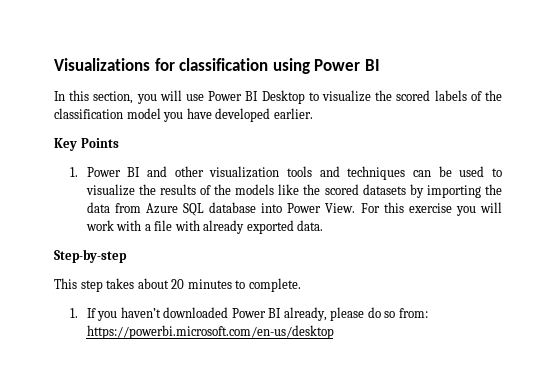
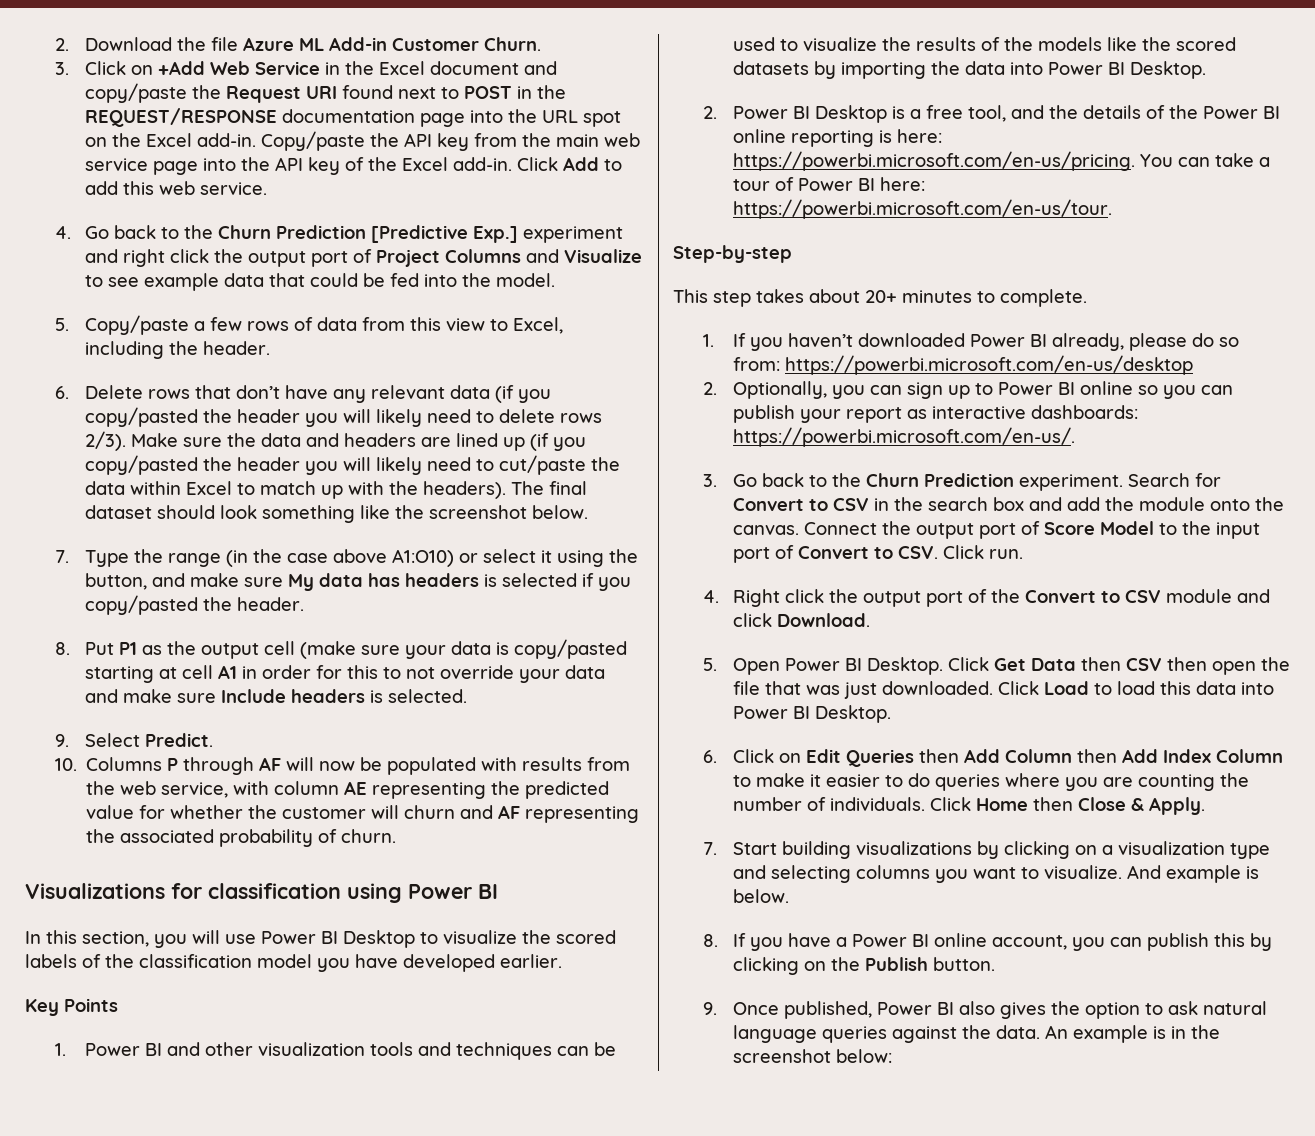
(54, 64) none -> [54,37,541,51] [54,61,557,75] [84,83,566,103] [84,108,621,127] [84,131,640,151] [84,157,622,175] [84,181,267,195] [54,225,623,243] [84,249,642,267] [84,273,555,291] [54,315,563,335] [84,341,270,359] [54,385,551,403] [84,407,602,427] [84,431,586,451] [84,455,620,475] [84,481,587,499] [84,505,588,523] [54,549,638,567] [84,573,631,591] [84,595,304,615] [54,639,627,659] [84,665,605,683] [84,689,467,703] [54,733,213,747] [54,757,631,775] [86,781,610,799] [86,805,640,823] [86,829,397,847] 2. Download the file Azure ML Add-in Customer Churn. // 3. Click on +Add Web Service in the Excel document and copy/paste the Request URI found next to POST in the REQUEST/RESPONSE documentation page into the URL spot on the Excel add-in. Copy/paste the API key from the main web service page into the API key of the Excel add-in. Click Add to add this web service. // 4. Go back to the Churn Prediction [Predictive Exp.] experiment and right click the output port of Project Columns and Visualize to see example data that could be fed into the model. // 5. Copy/paste a few rows of data from this view to Excel, including the header. // 6. Delete rows that don’t have any relevant data (if you copy/pasted the header you will likely need to delete rows 2/3). Make sure the data and headers are lined up (if you copy/pasted the header you will likely need to cut/paste the data within Excel to match up with the headers). The final dataset should look something like the screenshot below. // 7. Type the range (in the case above A1:O10) or select it using the button, and make sure My data has headers is selected if you copy/pasted the header. // 8. Put P1 as the output cell (make sure your data is copy/pasted starting at cell A1 in order for this to not override your data and make sure Include headers is selected. // 9. Select Predict. // 10. Columns P through AF will now be populated with results from the web service, with column AE representing the predicted value for whether the customer will churn and AF representing the associated probability of churn. //
[114,202,503,216] [85,220,324,234] from Azure SQL database into Power View. For this exercise you will work with a file with already exported data. -> [1009,61,1206,79] [702,105,1280,123] [732,129,942,147] [732,151,1270,171] [732,177,925,191] [732,199,1112,219] into Power BI Desktop. // 2. Power BI Desktop is a free tool, and the details of the Power BI online reporting is here: https://powerbi.microsoft.com/en-us/pricing. You can take a tour of Power BI here: https://powerbi.microsoft.com/en-us/tour.
[171,279,185,289] 20 -> [865,290,897,303] 20+
(334, 332) none -> [702,381,1233,399] [732,405,1138,423] [732,427,1075,447] [702,473,1221,491] [732,497,1284,511] [732,521,1260,539] [732,545,1023,563] [702,589,1270,607] [732,613,870,627] [702,657,1290,675] [732,681,1274,699] [732,705,891,723] [702,749,1283,767] [732,773,1249,791] [732,797,1205,815] [702,841,1270,859] [732,865,1259,883] [732,889,789,903] [702,933,1272,951] [732,957,995,975] [702,1001,1267,1019] [732,1025,1220,1043] [732,1049,892,1063] // 2. Optionally, you can sign up to Power BI online so you can publish your report as interactive dashboards: https://powerbi.microsoft.com/en-us/. // 3. Go back to the Churn Prediction experiment. Search for Convert to CSV in the search box and add the module onto the canvas. Connect the output port of Score Model to the input port of Convert to CSV. Click run. // 4. Right click the output port of the Convert to CSV module and click Download. // 5. Open Power BI Desktop. Click Get Data then CSV then open the file that was just downloaded. Click Load to load this data into Power BI Desktop. // 6. Click on Edit Queries then Add Column then Add Index Column to make it easier to do queries where you are counting the number of individuals. Click Home then Close & Apply. // 7. Start building visualizations by clicking on a visualization type and selecting columns you want to visualize. And example is below. // 8. If you have a Power BI online account, you can publish this by clicking on the Publish button. // 9. Once published, Power BI also gives the option to ask natural language queries against the data. An example is in the screenshot below:

